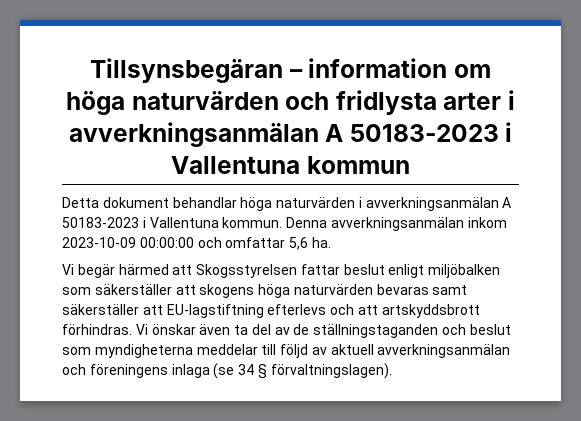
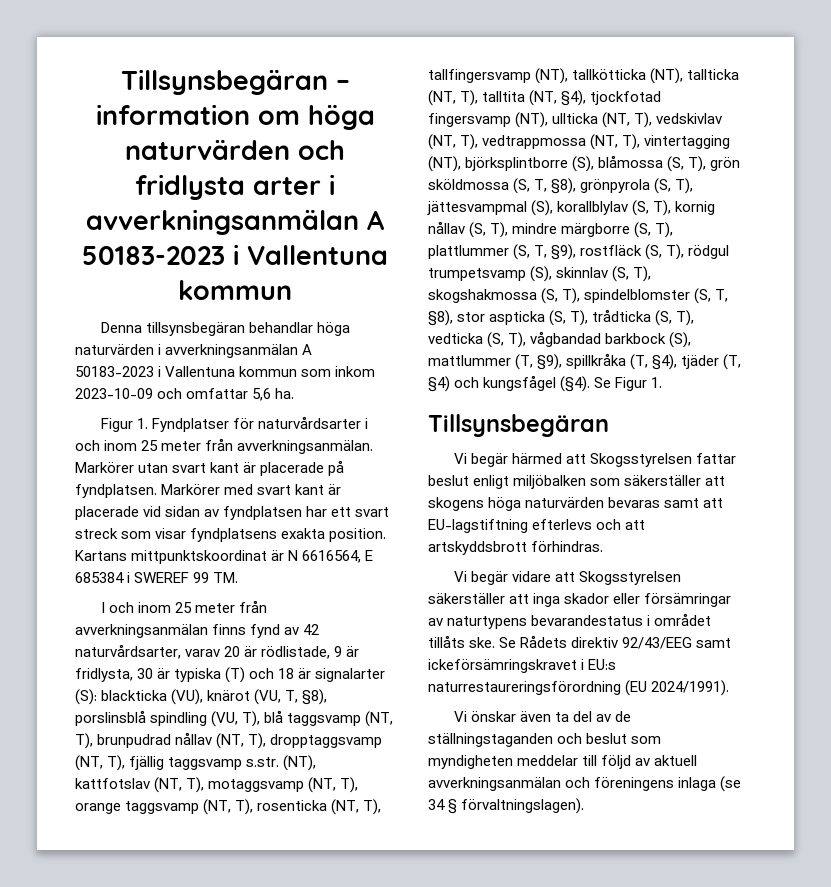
[62,197,169,208] Detta dokument -> [101,322,246,336] Denna tillsynsbegäran
[222,217,464,231] kommun. Denna avverkningsanmälan -> [239,366,332,377] kommun som
[139,237,194,248] 00:00:00 -> (153, 393) none
(331, 242) none -> [101,416,369,432] [75,438,374,454] [75,460,345,476] [75,484,342,498] [75,506,390,520] [75,528,387,542] [75,550,374,564] [75,572,239,583] [101,600,268,613] [75,624,320,638] [75,644,360,659] [75,667,386,683] [75,689,328,705] [75,710,394,727] [75,732,383,749] [75,755,317,771] [75,777,359,793] [75,799,382,815] [428,68,740,84] [428,90,662,106] [428,112,723,128] [428,134,731,150] [428,155,741,172] [428,178,694,194] [427,200,716,216] [428,221,674,238] [428,244,730,260] [428,266,652,282] [428,288,729,304] [428,309,695,326] [428,331,692,348] [428,353,742,370] [428,375,663,392] [428,414,609,437] // Figur 1. Fyndplatser för naturvårdsarter i och inom 25 meter från avverkningsanmälan. Markörer utan svart kant är placerade på fyndplatsen. Markörer med svart kant är placerade vid sidan av fyndplatsen har ett svart streck som visar fyndplatsens exakta position. Kartans mittpunktskoordinat är N 6616564, E 685384 i SWEREF 99 TM. // I och inom 25 meter från avverkningsanmälan finns fynd av 42 naturvårdsarter, varav 20 är rödlistade, 9 är fridlysta, 30 är typiska (T) och 18 är signalarter (S): blackticka (VU), knärot (VU, T, §8), porslinsblå spindling (VU, T), blå taggsvamp (NT, T), brunpudrad nållav (NT, T), dropptaggsvamp (NT, T), fjällig taggsvamp s.str. (NT), kattfotslav (NT, T), motaggsvamp (NT, T), orange taggsvamp (NT, T), rosenticka (NT, T), tallfingersvamp (NT), tallkötticka (NT), tallticka (NT, T), talltita (NT, §4), tjockfotad fingersvamp (NT), ullticka (NT, T), vedskivlav (NT, T), vedtrappmossa (NT, T), vintertagging (NT), björksplintborre (S), blåmossa (S, T), grön sköldmossa (S, T, §8), grönpyrola (S, T), jättesvampmal (S), korallblylav (S, T), kornig nållav (S, T), mindre märgborre (S, T), plattlummer (S, T, §9), rostfläck (S, T), rödgul trumpetsvamp (S), skinnlav (S, T), skogshakmossa (S, T), spindelblomster (S, T, §8), stor aspticka (S, T), trådticka (S, T), vedticka (S, T), vågbandad barkbock (S), mattlummer (T, §9), spillkråka (T, §4), tjäder (T, §4) och kungsfågel (§4). Se Figur 1. // Tillsynsbegäran
[62,304,139,315] säkerställer -> (700, 503) none
(132, 329) none -> [454,571,682,585] [428,593,732,607] [428,613,712,629] [428,635,732,649] [428,659,617,673] [428,680,730,696] // Vi begär vidare att Skogsstyrelsen säkerställer att inga skador eller försämringar av naturtypens bevarandestatus i området tillåts ske. Se Rådets direktiv 92/43/EEG samt ickeförsämringskravet i EU:s naturrestaureringsförordning (EU 2024/1991). //
[94,344,193,358] myndigheterna -> [428,755,513,769] myndigheten

